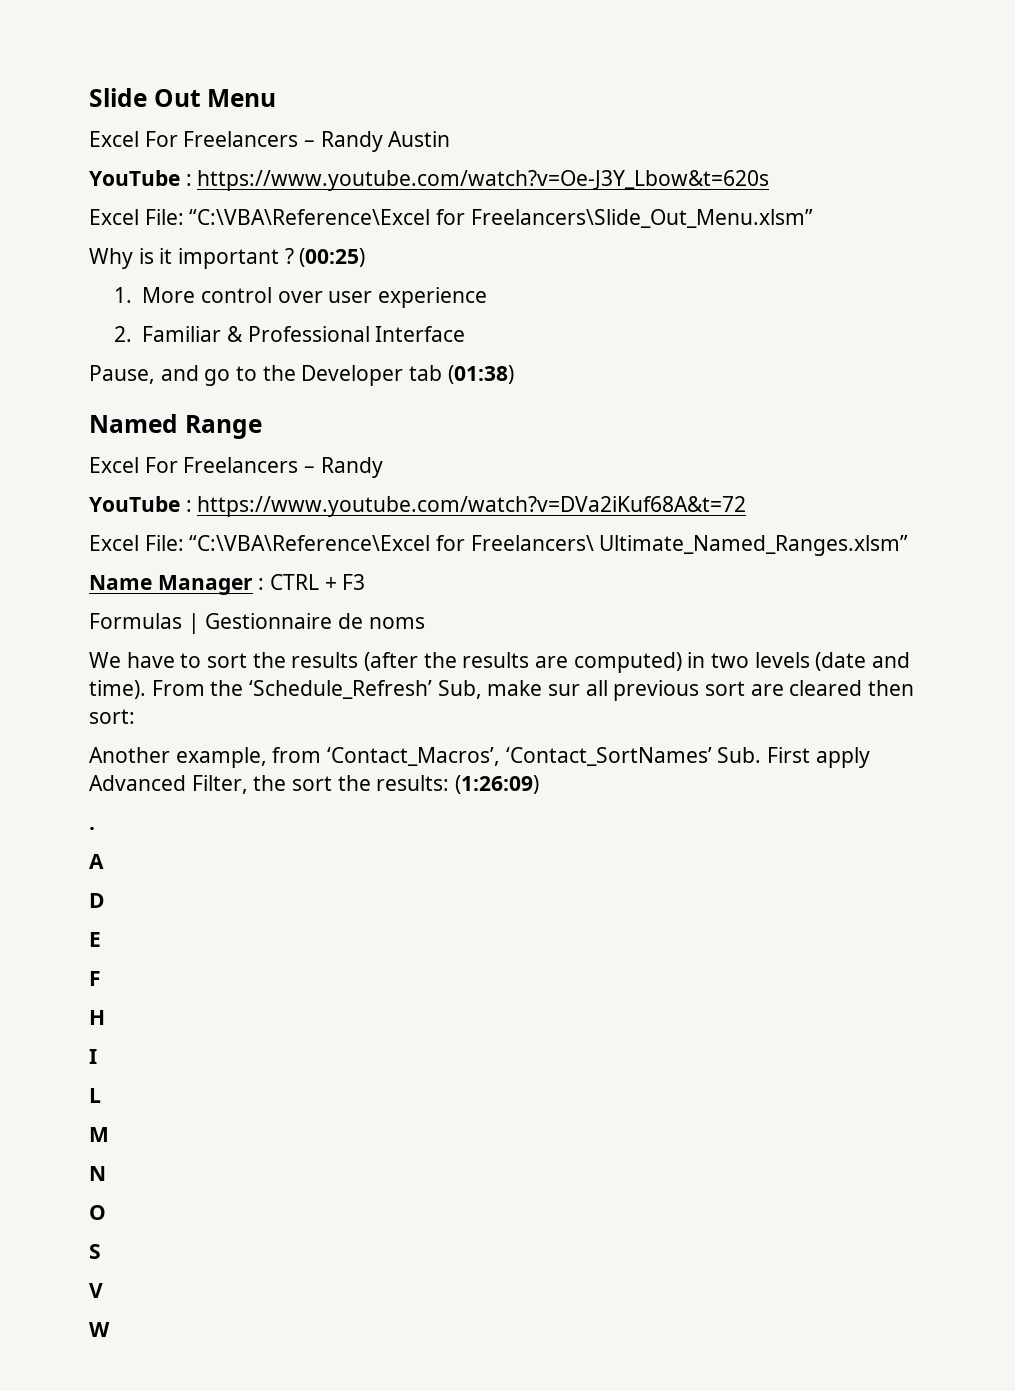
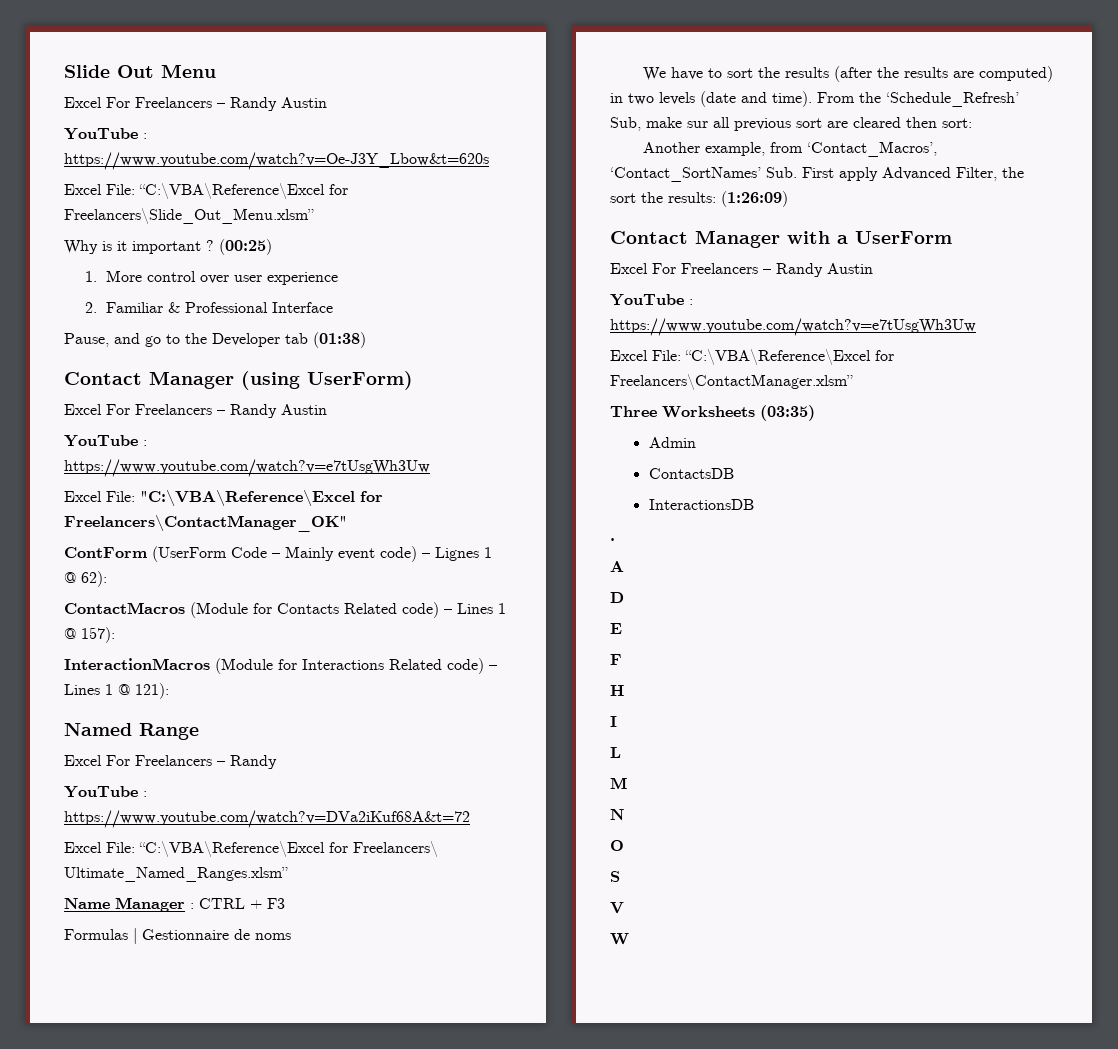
(514, 374) none -> [64,371,413,390] [64,404,327,418] [64,435,147,447] [64,459,430,477] [64,490,383,506] [64,515,347,532] [64,546,492,562] [64,571,107,587] [64,602,506,618] [64,627,115,643] [64,658,497,674] [64,683,169,699] // Contact Manager (using UserForm) // Excel For Freelancers – Randy Austin // YouTube : https://www.youtube.com/watch?v=e7tUsgWh3Uw // Excel File: "C:\VBA\Reference\Excel for Freelancers\ContactManager_OK" // ContForm (UserForm Code – Mainly event code) – Lignes 1 @ 62): // ContactMacros (Module for Contacts Related code) – Lines 1 @ 157): // InteractionMacros (Module for Interactions Related code) – Lines 1 @ 121):
(540, 784) none -> [610,230,952,248] [610,263,873,277] [610,294,693,306] [610,318,976,336] [610,349,894,365] [610,374,853,390] [610,405,815,421] [648,437,696,448] [648,468,734,479] [648,499,754,510] // Contact Manager with a UserForm // Excel For Freelancers – Randy Austin // YouTube : https://www.youtube.com/watch?v=e7tUsgWh3Uw // Excel File: “C:\VBA\Reference\Excel for Freelancers\ContactManager.xlsm” // Three Worksheets (03:35) // Admin // ContactsDB // InteractionsDB

